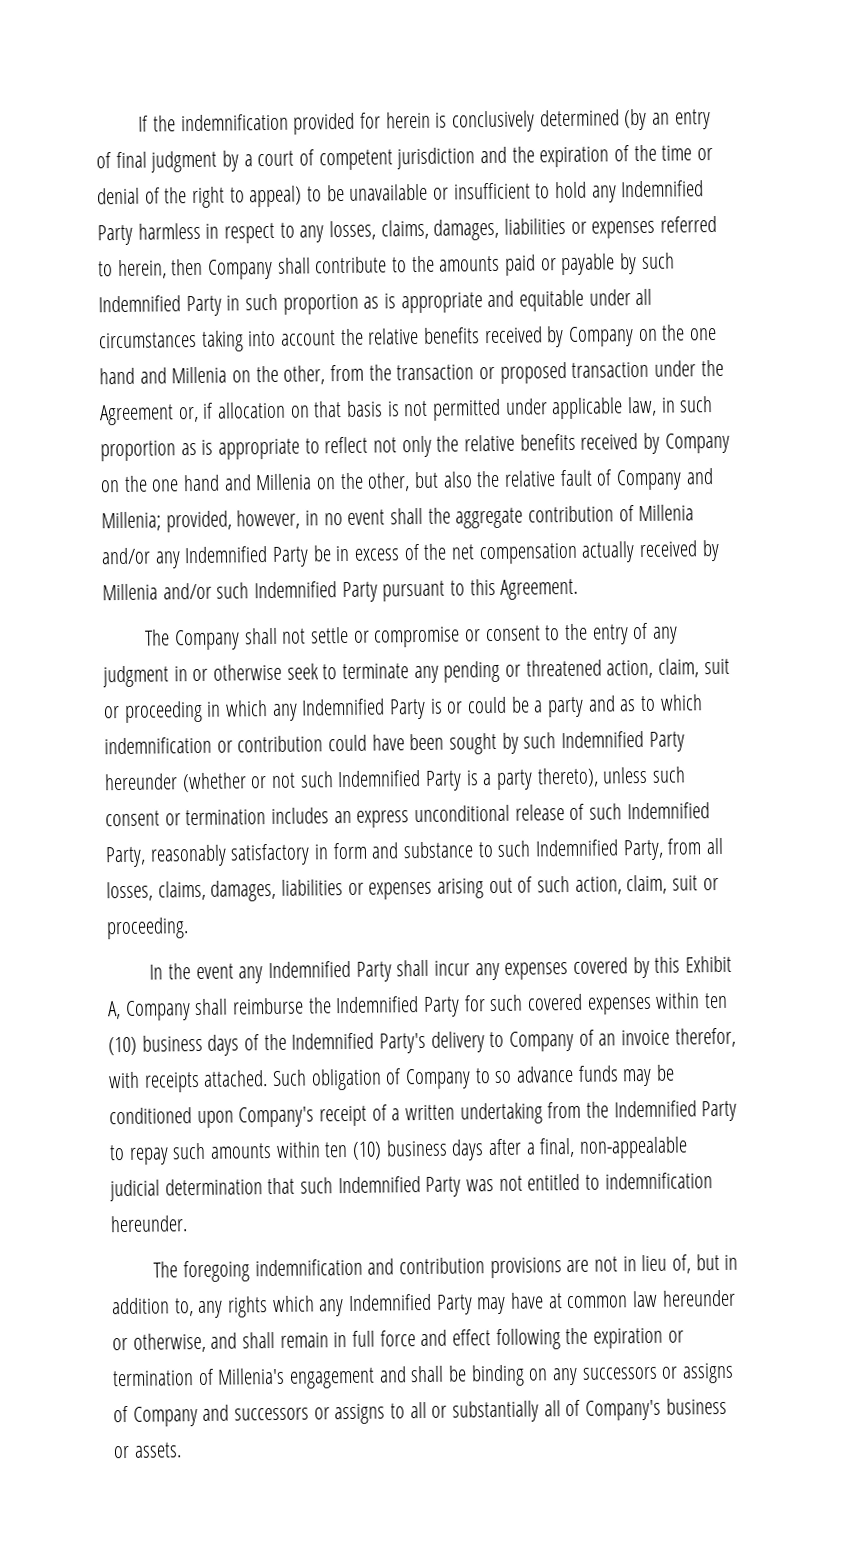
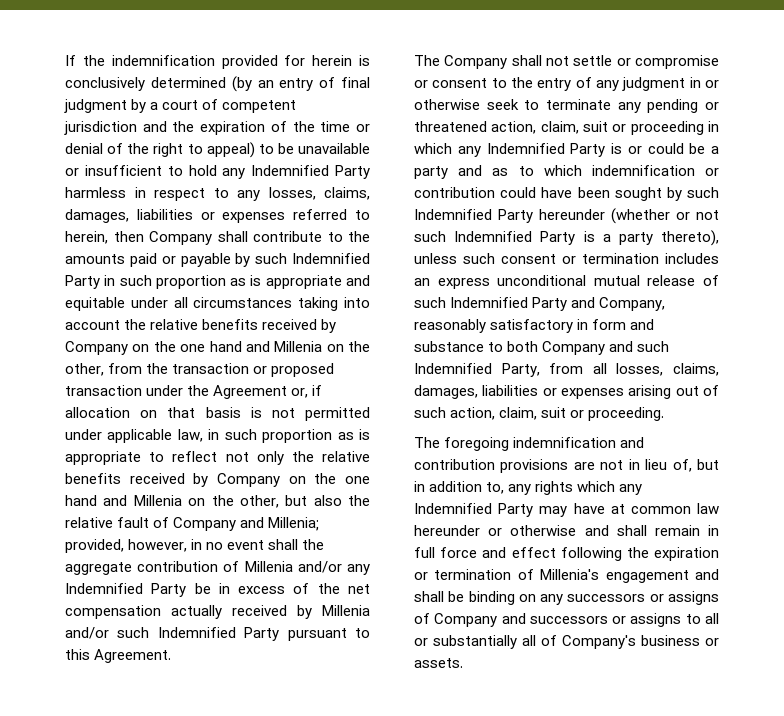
(511, 813) none -> [593,275,640,286] mutual
[105,846,146,868] Party, -> [532,297,666,311] Party and Company,
(494, 850) none -> [507,341,634,355] both Company and
[149,955,733,984] [107,992,729,1021] [108,1027,736,1056] [108,1064,676,1093] [109,1100,738,1129] [109,1136,689,1165] [109,1172,713,1202] [110,1215,188,1233] // In the event any Indemnified Party shall incur any expenses covered by this Exhibit A, Company shall reimburse the Indemnified Party for such covered expenses within ten (10) business days of the Indemnified Party's delivery to Company of an invoice therefor, with receipts attached. Such obligation of Company to so advance funds may be conditioned upon Company's receipt of a written undertaking from the Indemnified Party to repay such amounts within ten (10) business days after a final, non-appealable judicial determination that such Indemnified Party was not entitled to indemnification hereunder. -> (665, 414) none
[132,1332,206,1353] otherwise, -> [510,525,577,536] otherwise

